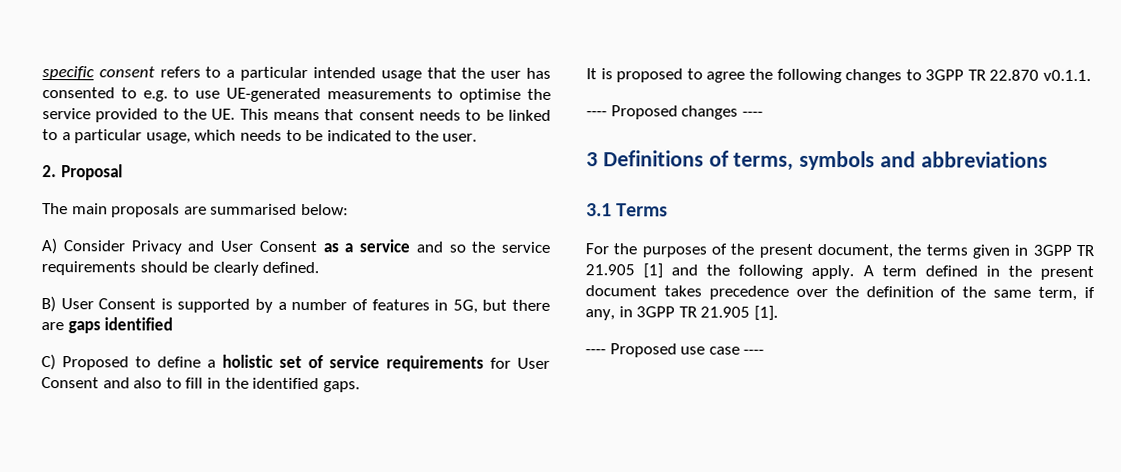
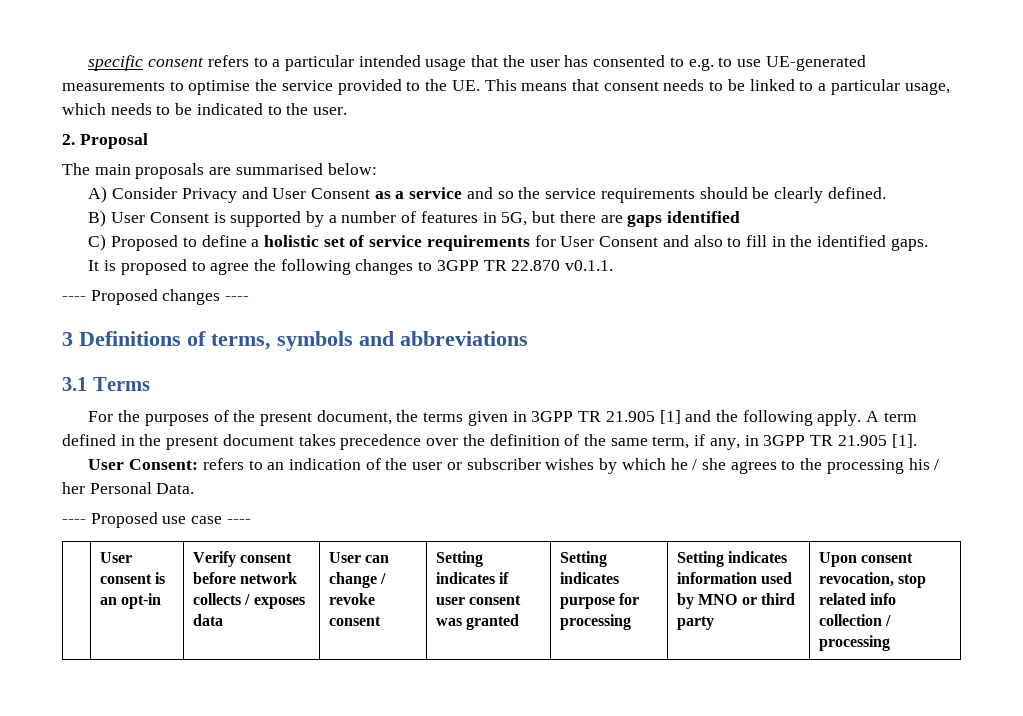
(778, 313) none -> [88,458,940,474] [62,482,195,494] // User Consent: refers to an indication of the user or subscriber wishes by which he / she agrees to the processing his / her Personal Data.
(765, 352) none -> [99,552,132,563] [99,572,166,584] [99,593,162,609] [192,551,293,567] [192,572,298,584] [192,593,305,609] [192,614,223,626] [328,552,390,563] [328,572,387,588] [328,593,375,605] [328,616,381,626] [435,551,483,567] [435,572,510,584] [435,595,522,605] [435,614,520,630] [559,551,607,567] [559,572,619,584] [559,593,640,609] [559,614,631,630] [676,551,788,567] [676,572,793,584] [676,593,795,609] [676,616,714,630] [818,552,914,567] [818,572,927,588] [818,593,897,605] [818,614,892,626] [818,635,890,651] // | User consent is an opt-in | Verify consent before network collects / exposes data | User can change / revoke consent | Setting indicates if user consent was granted | Setting indicates purpose for processing | Setting indicates information used by MNO or third party | Upon consent revocation, stop related info collection / processing

